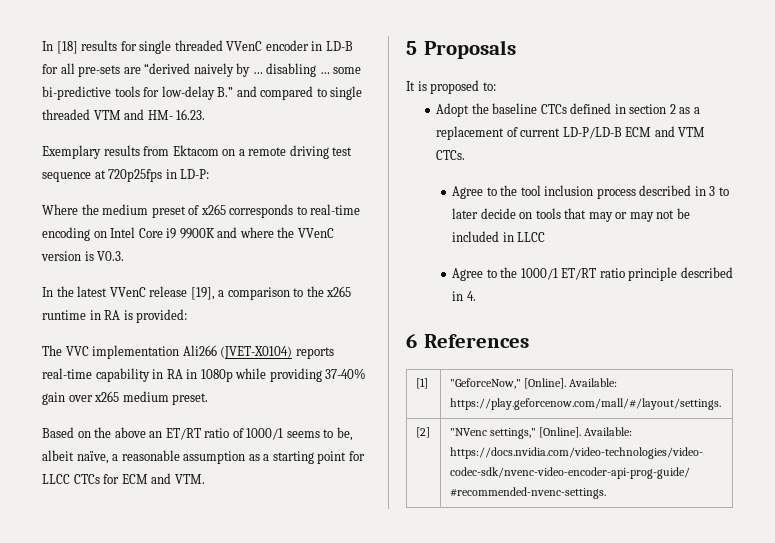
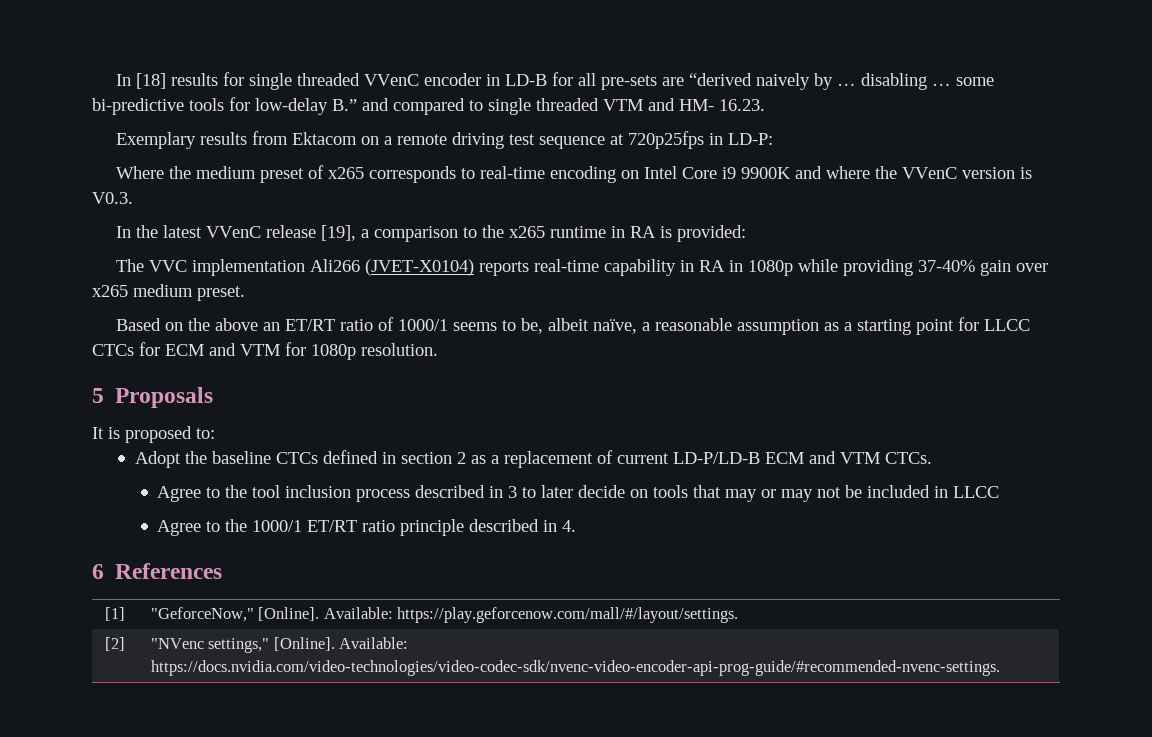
[174,474,205,484] VTM. -> [240,342,438,360] VTM for 1080p resolution.

